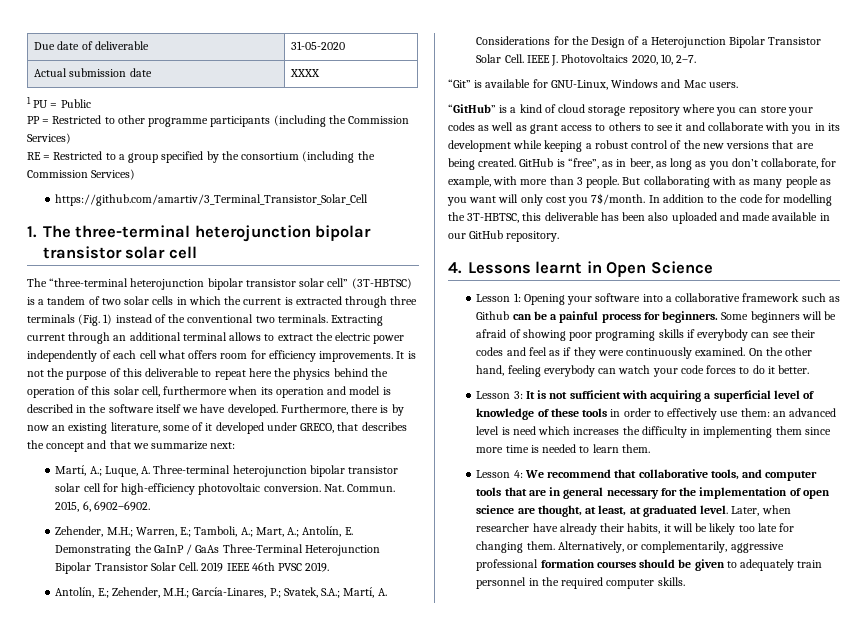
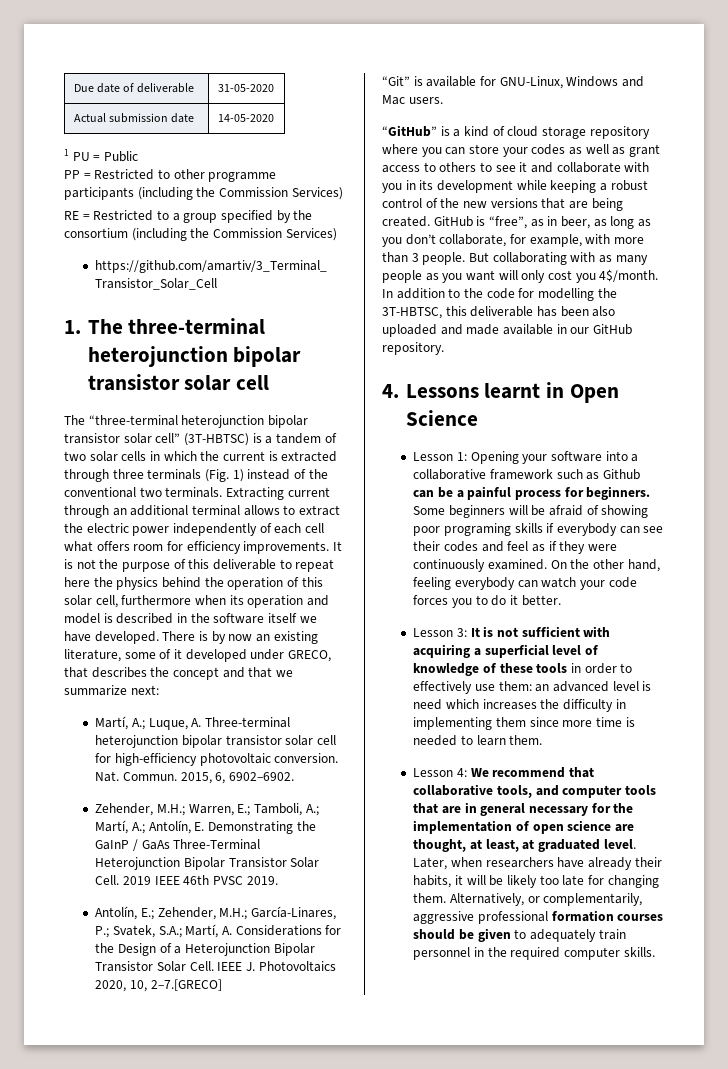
[290,69,321,77] XXXX -> [217,114,274,122] 14-05-2020
[280,404,379,415] Furthermore, there -> [162,631,196,641] There
[255,527,284,537] Mart, -> [95,820,129,834] Martí,
[676,55,697,63] 2–7. -> [150,979,222,991] 2–7.[GRECO]
[591,193,646,205] 7$/month. -> [599,269,659,282] 4$/month.
(737, 369) none -> [452,598,473,608] you
[476,523,530,532] researcher -> [485,857,554,868] researchers

